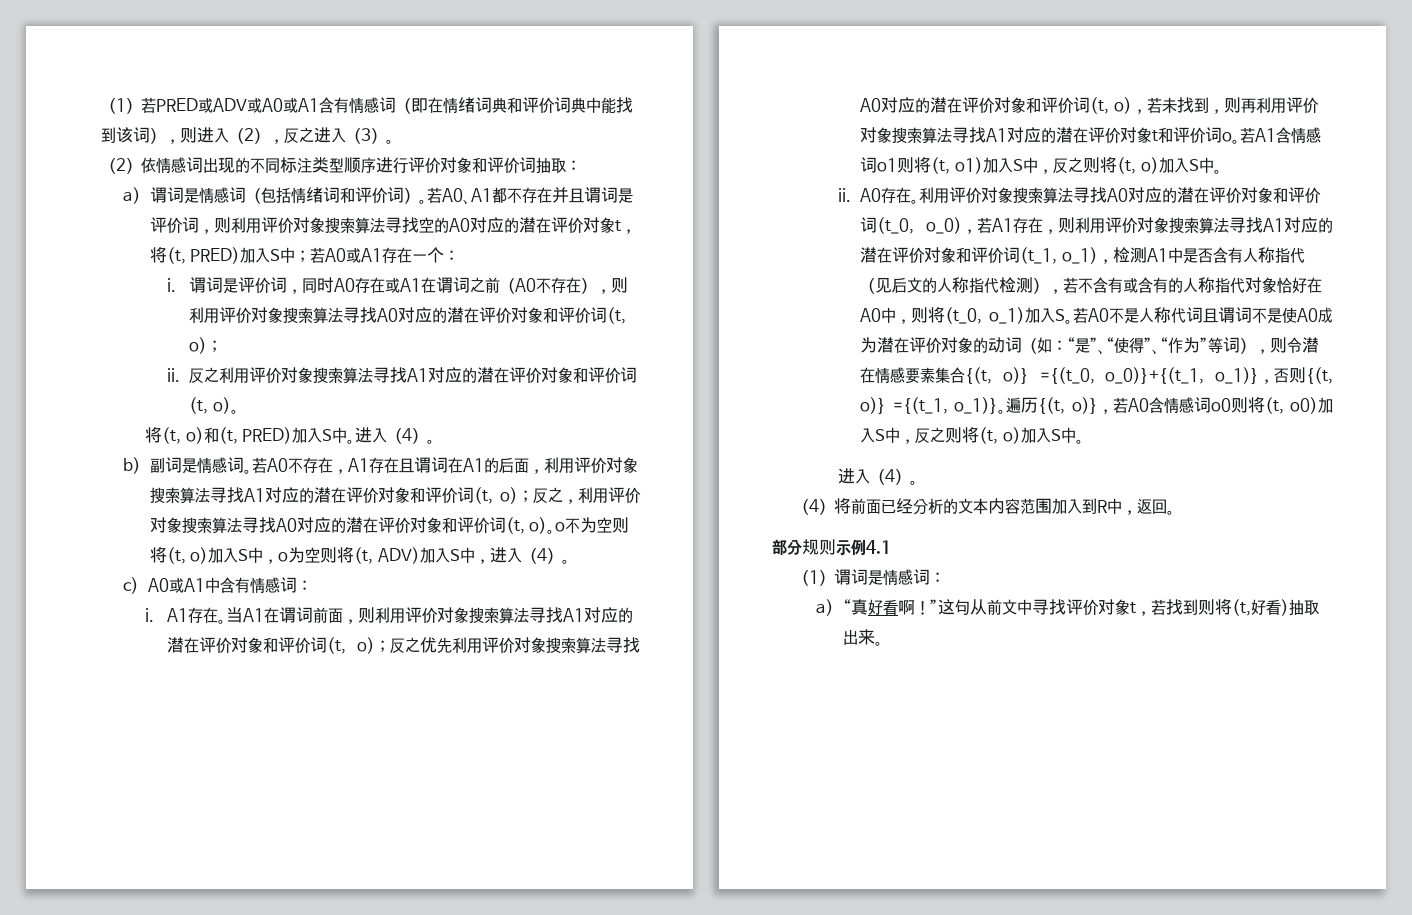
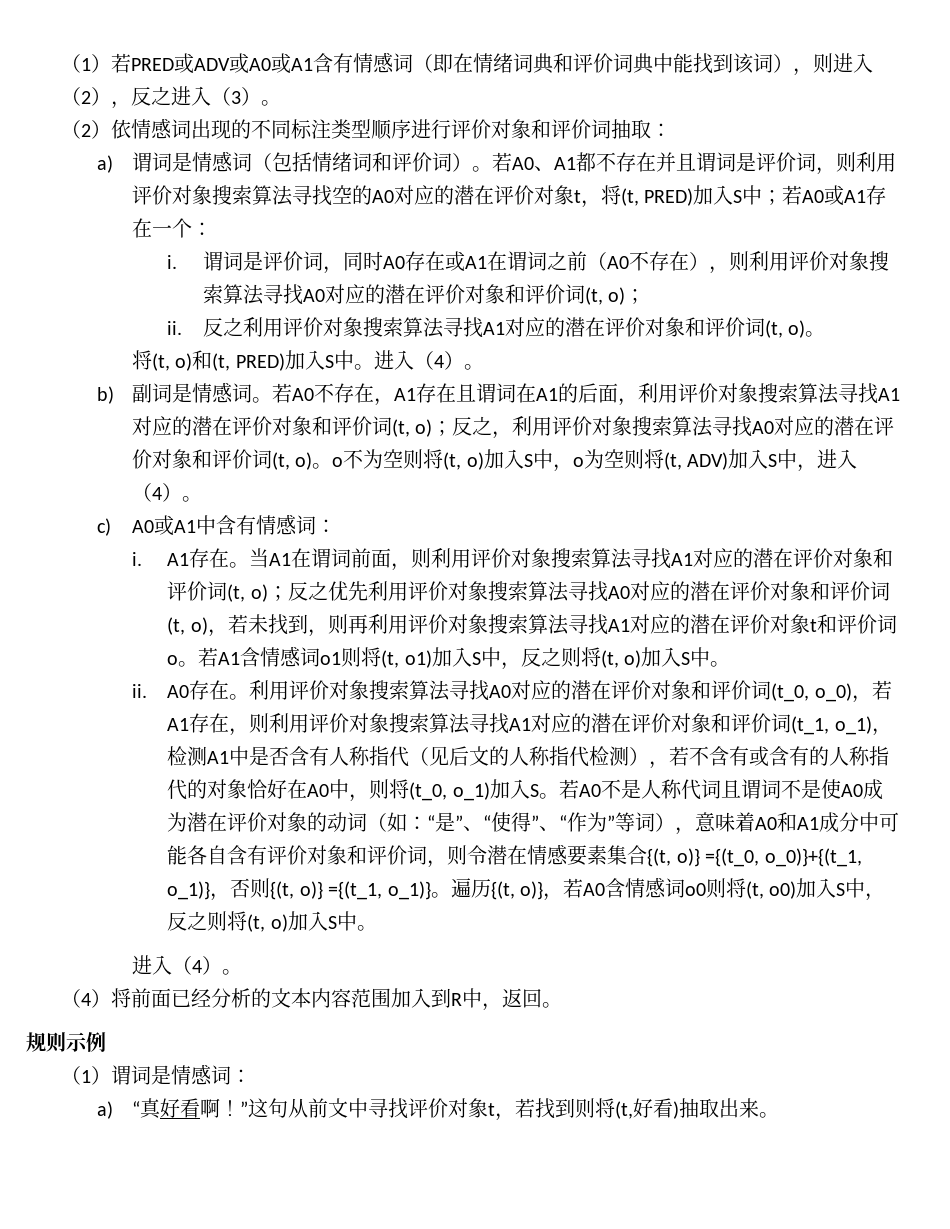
(1246, 285) none -> [187,779,208,799] 的
(1271, 351) none -> [695,812,900,833] [167,845,448,868] 意味着A0和A1成分中可能各自含有评价对象和评价词，
[772,539,802,555] 部分 -> (563, 1005) none
[866,540,891,554] 4.1 -> (106, 1041) none

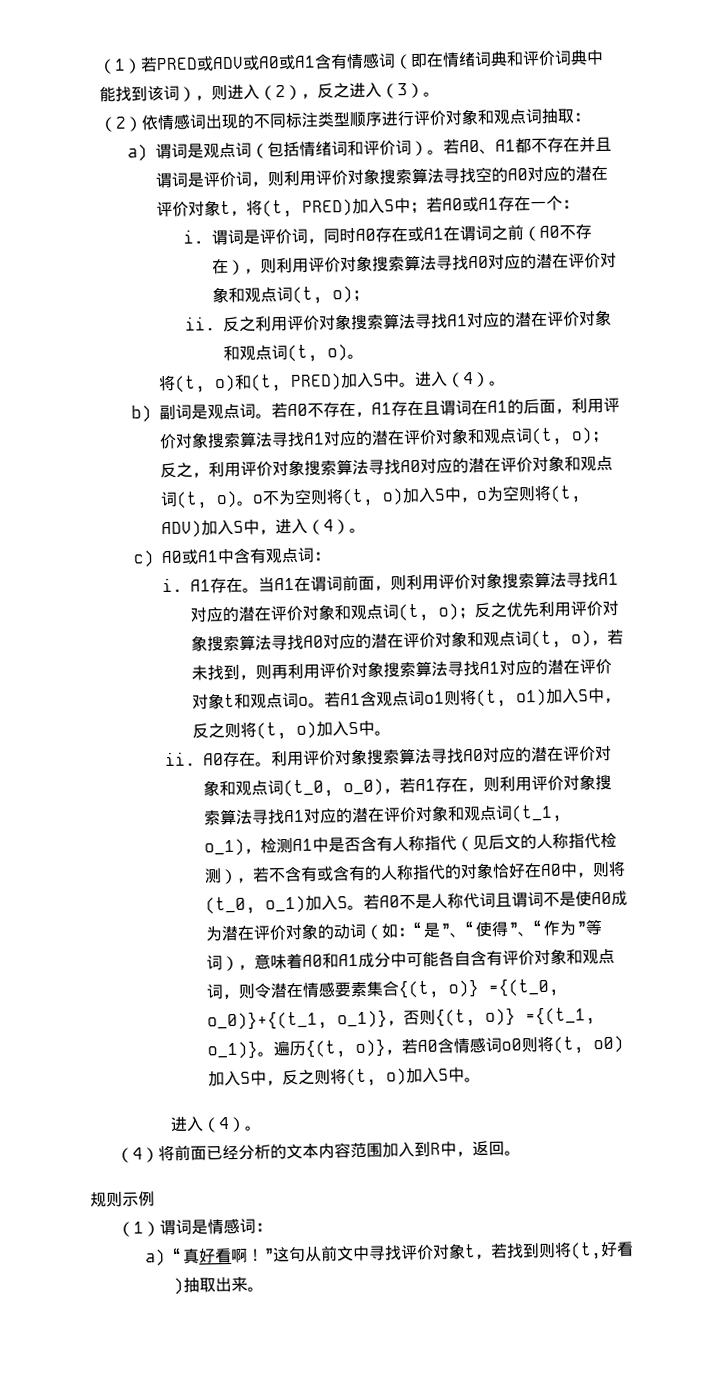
[551,119,592,139] 评价 -> [493,109,527,125] 观点
[192,151,234,172] 情感 -> [203,142,237,159] 观点
[524,284,565,304] 评价 -> [243,287,277,303] 观点
[704,317,745,337] 评价 -> [238,345,272,361] 观点
[192,382,234,403] 情感 -> [207,403,241,420] 观点
[332,416,373,436] 评价 -> [483,428,518,444] 观点
[212,449,253,469] 评价 -> [580,455,614,472] 观点
[256,514,298,535] 情感 -> [265,547,300,564] 观点
[167,581,208,601] 评价 -> [349,604,383,621] 观点
[829,581,870,601] 评价 -> [482,631,516,647] 观点
[836,614,877,634] 评价 -> [249,693,283,709] 观点
[260,646,302,667] 情感 -> [375,691,409,707] 观点
[711,680,752,700] 评价 -> [234,780,268,796] 观点
[731,713,772,733] 评价 -> [462,805,497,822] 观点
[367,845,408,865] 评价 -> [581,948,615,965] 观点

